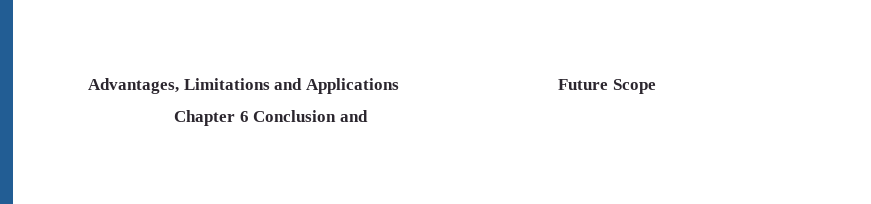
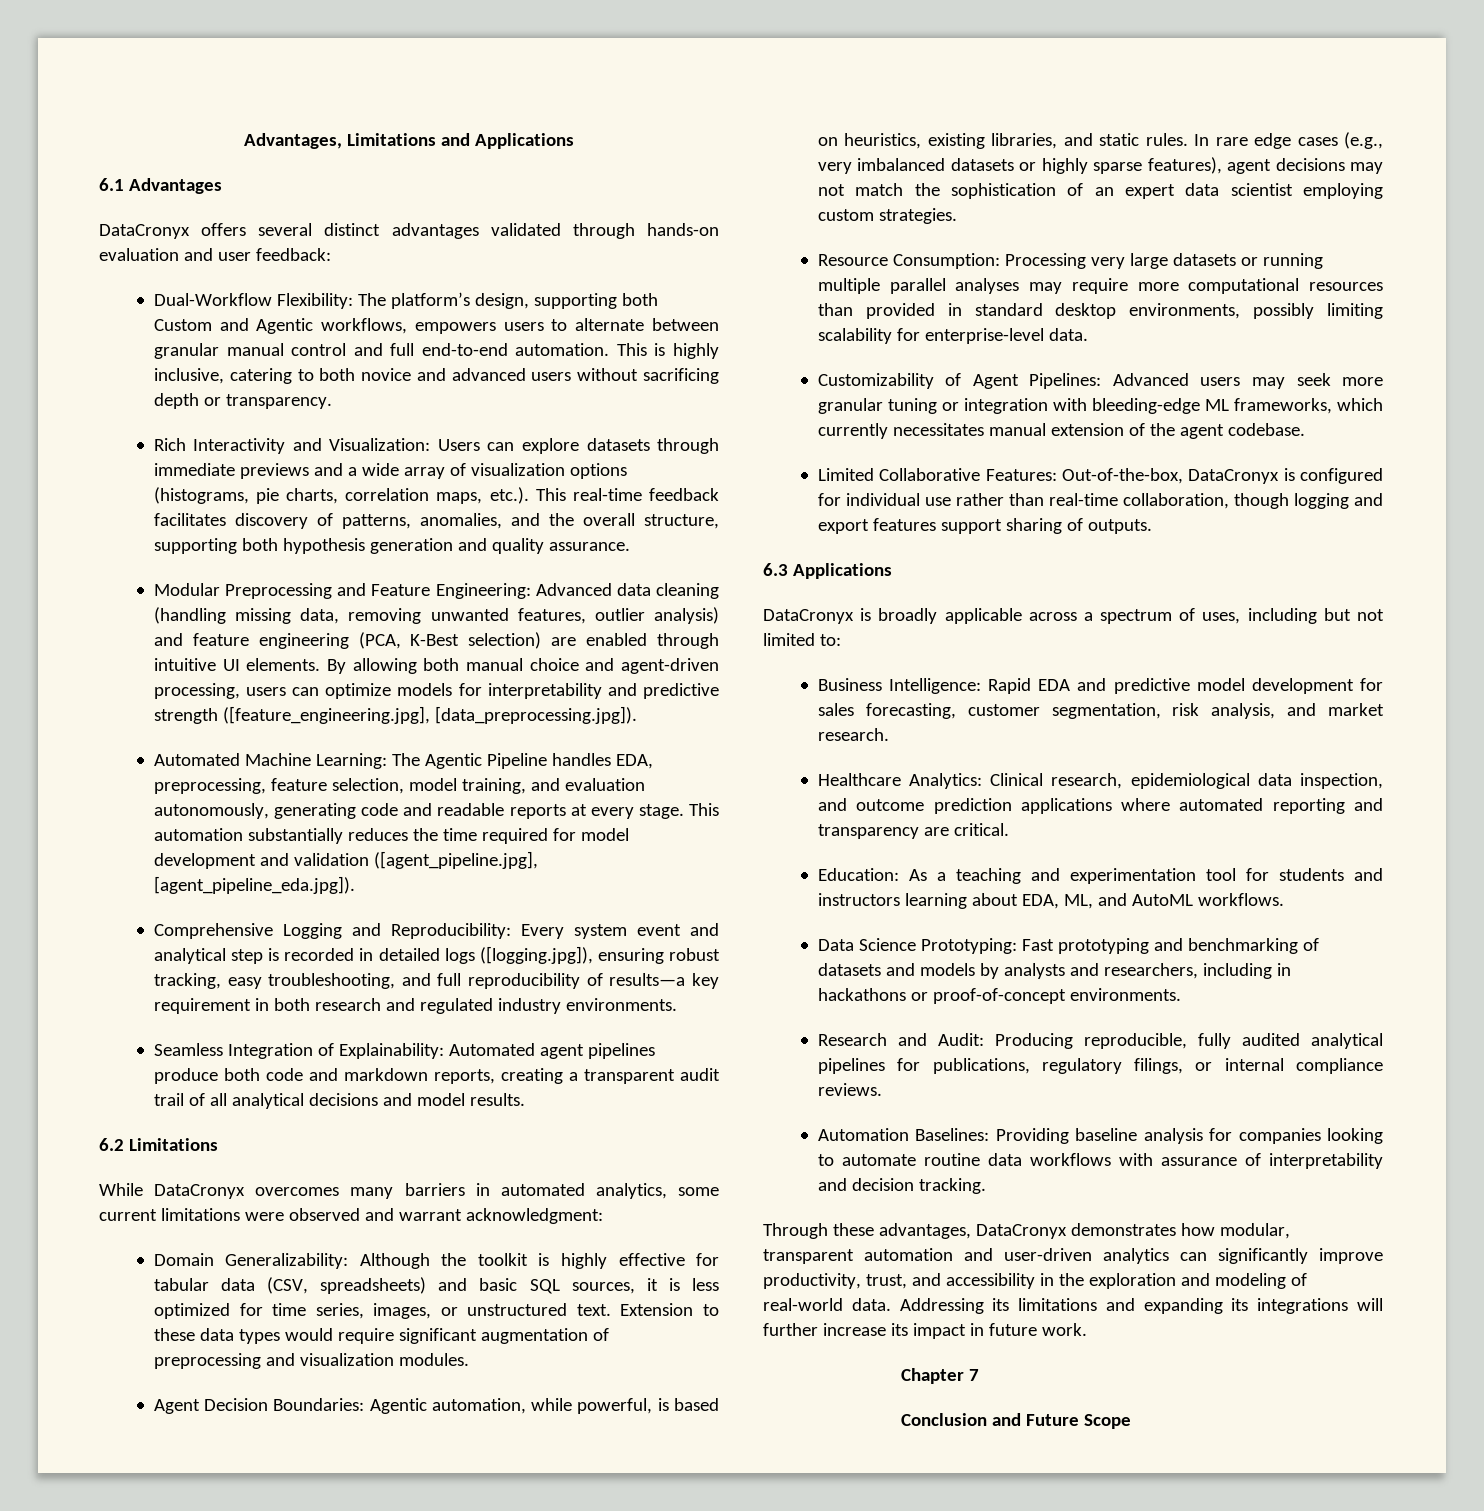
(399, 86) none -> [99,178,222,194] [99,223,719,239] [99,248,331,261] [153,292,658,309] [153,318,719,334] [153,343,719,359] [153,368,719,384] [153,393,332,409] [153,438,719,454] [153,463,627,479] [153,487,719,504] [153,513,719,529] [153,538,630,554] [153,583,719,599] [153,607,719,624] [153,632,719,649] [153,658,719,674] [153,683,719,699] [153,706,637,724] [153,753,653,769] [153,778,645,794] [153,803,719,819] [153,828,629,844] [153,851,538,869] [153,876,355,894] [153,923,720,939] [153,946,720,964] [153,973,720,989] [153,998,677,1014] [153,1043,655,1059] [153,1068,720,1084] [153,1093,525,1109] [99,1138,218,1151] [99,1183,719,1199] [99,1208,603,1224] [153,1253,719,1269] [153,1277,720,1294] [153,1303,719,1319] [153,1328,609,1344] [153,1353,469,1369] [153,1398,719,1414] [817,132,1383,149] [817,157,1383,174] [817,183,1383,199] [817,208,957,224] [817,253,1323,269] [817,278,1383,294] [817,303,1383,319] [817,328,1088,344] [817,373,1383,389] [817,398,1383,414] [817,423,1305,439] [817,468,1383,484] [817,493,1383,509] [817,518,1152,534] [763,563,892,579] [763,608,1384,624] [763,633,841,646] [817,678,1383,694] [817,703,1384,719] [817,728,889,741] [817,773,1383,789] [817,798,1383,814] [817,823,1009,839] [817,868,1383,884] [817,893,1284,909] [817,938,1319,954] [817,963,1291,979] [817,988,1181,1004] [817,1033,1383,1049] [817,1058,1383,1074] [817,1083,882,1096] [817,1128,1383,1144] [817,1153,1383,1169] [817,1178,986,1194] [763,1223,1290,1239] [763,1248,1383,1264] [763,1273,1307,1289] [763,1298,1383,1314] [763,1323,1087,1339] // 6.1 Advantages // DataCronyx offers several distinct advantages validated through hands-on evaluation and user feedback: // Dual-Workflow Flexibility: The platform’s design, supporting both Custom and Agentic workflows, empowers users to alternate between granular manual control and full end-to-end automation. This is highly inclusive, catering to both novice and advanced users without sacrificing depth or transparency. // Rich Interactivity and Visualization: Users can explore datasets through immediate previews and a wide array of visualization options (histograms, pie charts, correlation maps, etc.). This real-time feedback facilitates discovery of patterns, anomalies, and the overall structure, supporting both hypothesis generation and quality assurance. // Modular Preprocessing and Feature Engineering: Advanced data cleaning (handling missing data, removing unwanted features, outlier analysis) and feature engineering (PCA, K-Best selection) are enabled through intuitive UI elements. By allowing both manual choice and agent-driven processing, users can optimize models for interpretability and predictive strength ([feature_engineering.jpg], [data_preprocessing.jpg]). // Automated Machine Learning: The Agentic Pipeline handles EDA, preprocessing, feature selection, model training, and evaluation autonomously, generating code and readable reports at every stage. This automation substantially reduces the time required for model development and validation ([agent_pipeline.jpg], [agent_pipeline_eda.jpg]). // Comprehensive Logging and Reproducibility: Every system event and analytical step is recorded in detailed logs ([logging.jpg]), ensuring robust tracking, easy troubleshooting, and full reproducibility of results—a key requirement in both research and regulated industry environments. // Seamless Integration of Explainability: Automated agent pipelines produce both code and markdown reports, creating a transparent audit trail of all analytical decisions and model results. // 6.2 Limitations // While DataCronyx overcomes many barriers in automated analytics, some current limitations were observed and warrant acknowledgment: // Domain Generalizability: Although the toolkit is highly effective for tabular data (CSV, spreadsheets) and basic SQL sources, it is less optimized for time series, images, or unstructured text. Extension to these data types would require significant augmentation of preprocessing and visualization modules. // Agent Decision Boundaries: Agentic automation, while powerful, is based on heuristics, existing libraries, and static rules. In rare edge cases (e.g., very imbalanced datasets or highly sparse features), agent decisions may not match the sophistication of an expert data scientist employing custom strategies. // Resource Consumption: Processing very large datasets or running multiple parallel analyses may require more computational resources than provided in standard desktop environments, possibly limiting scalability for enterprise-level data. // Customizability of Agent Pipelines: Advanced users may seek more granular tuning or integration with bleeding-edge ML frameworks, which currently necessitates manual extension of the agent codebase. // Limited Collaborative Features: Out-of-the-box, DataCronyx is configured for individual use rather than real-time collaboration, though logging and export features support sharing of outputs. // 6.3 Applications // DataCronyx is broadly applicable across a spectrum of uses, including but not limited to: // Business Intelligence: Rapid EDA and predictive model development for sales forecasting, customer segmentation, risk analysis, and market research. // Healthcare Analytics: Clinical research, epidemiological data inspection, and outcome prediction applications where automated reporting and transparency are critical. // Education: As a teaching and experimentation tool for students and instructors learning about EDA, ML, and AutoML workflows. // Data Science Prototyping: Fast prototyping and benchmarking of datasets and models by analysts and researchers, including in hackathons or proof-of-concept environments. // Research and Audit: Producing reproducible, fully audited analytical pipelines for publications, regulatory filings, or internal compliance reviews. // Automation Baselines: Providing baseline analysis for companies looking to automate routine data workflows with assurance of interpretability and decision tracking. // Through these advantages, DataCronyx demonstrates how modular, transparent automation and user-driven analytics can significantly improve productivity, trust, and accessibility in the exploration and modeling of real-world data. Addressing its limitations and expanding its integrations will further increase its impact in future work.
[239,111,249,122] 6 -> [969,1369,980,1381] 7 //

